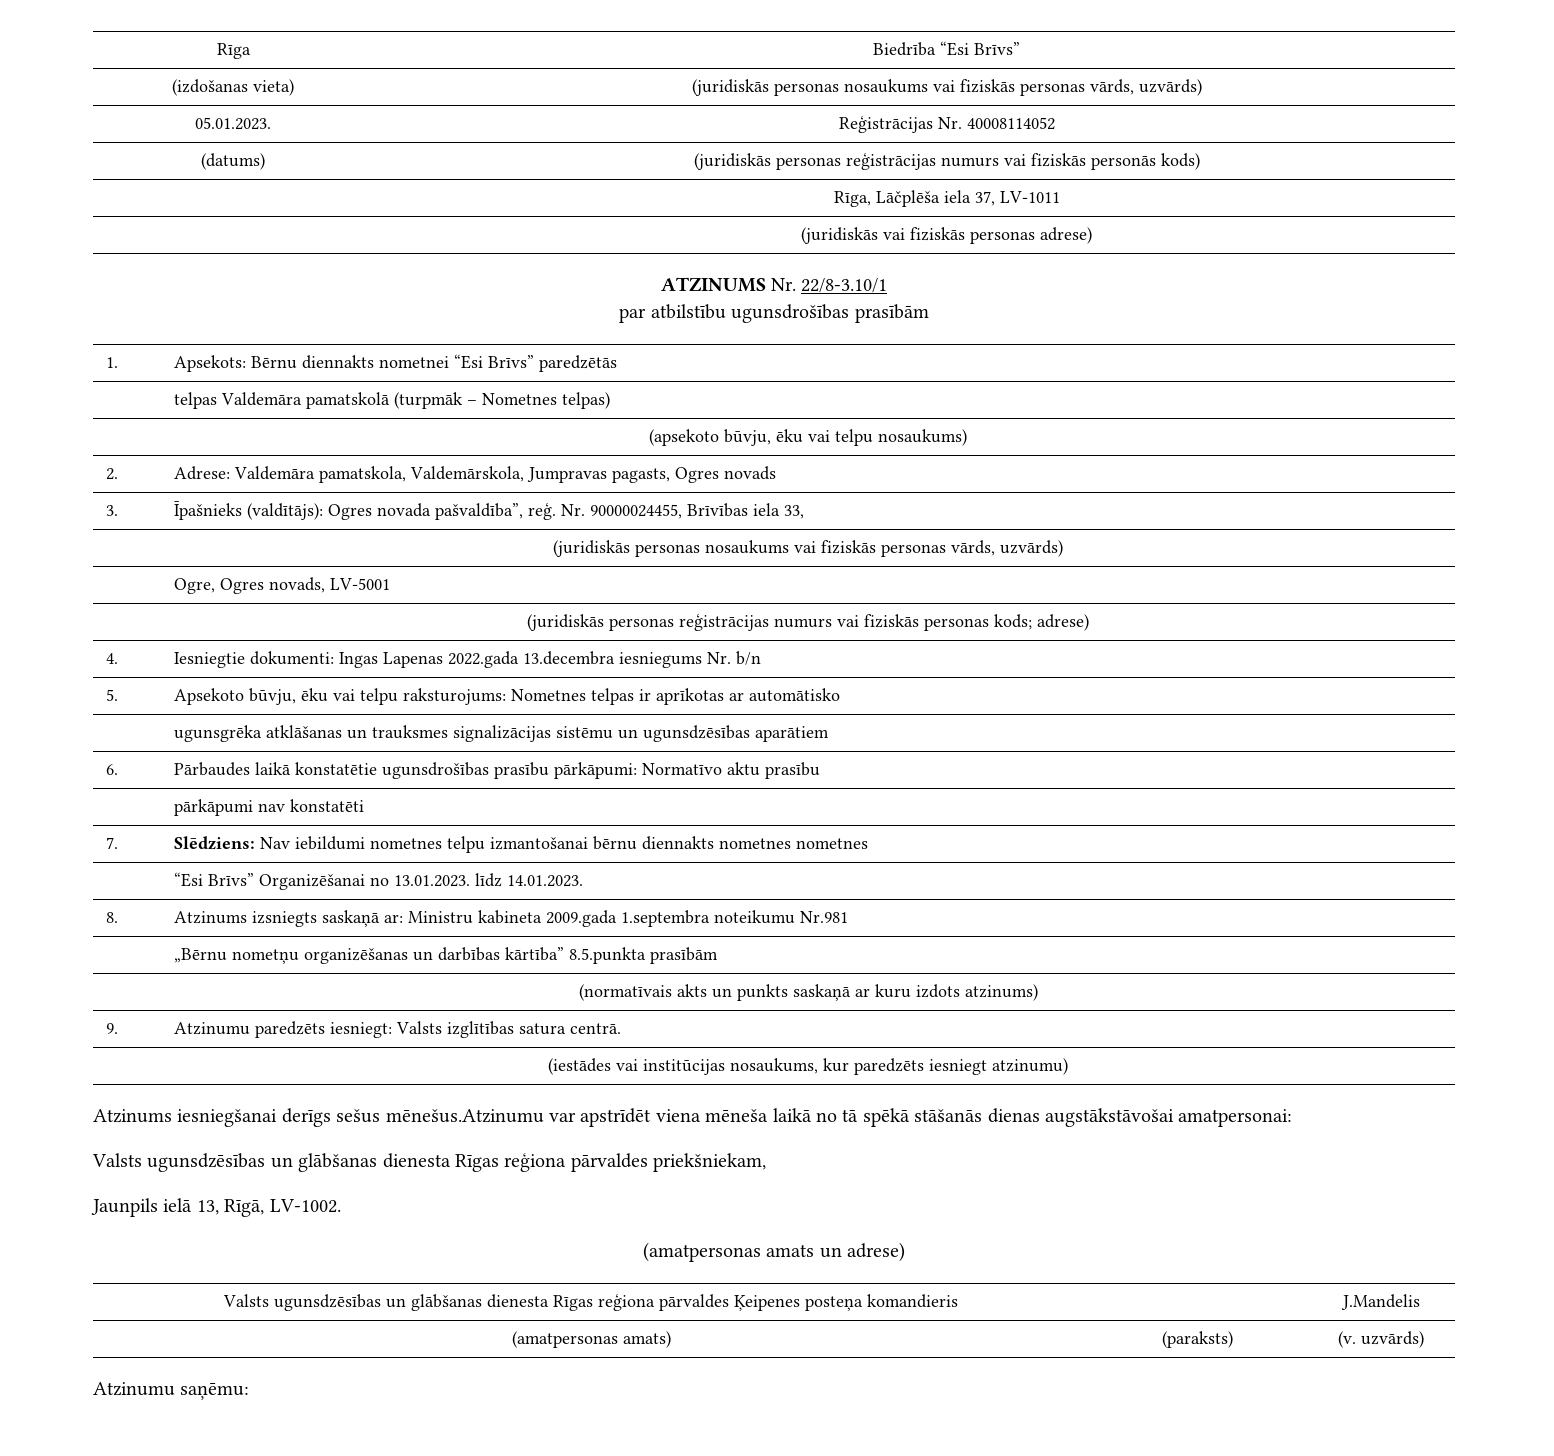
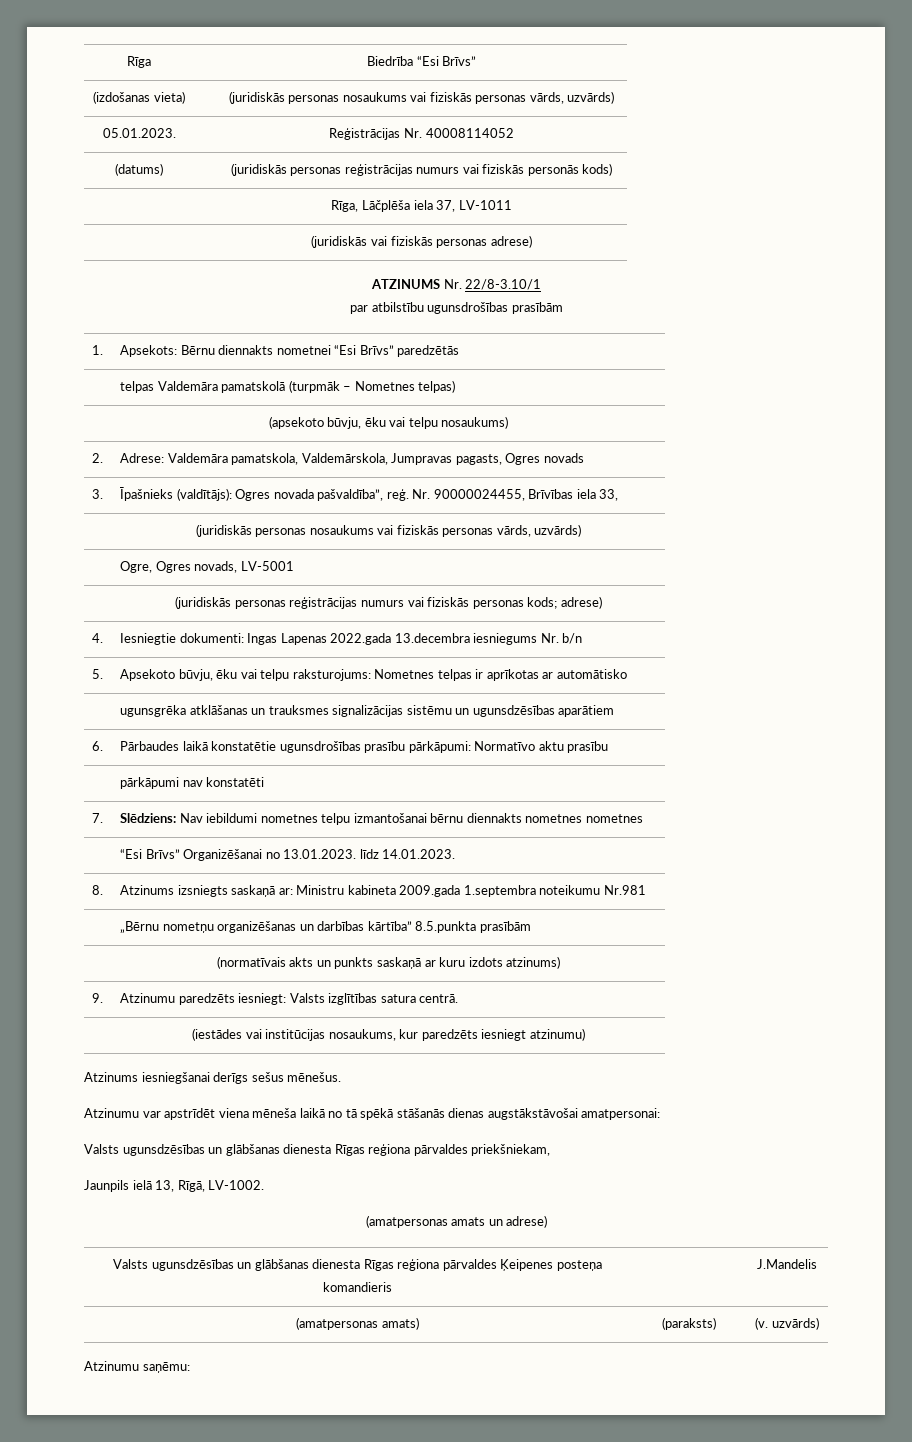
[385,1109,544,1123] mēnešus.Atzinumu -> [287,1072,342,1082] [84,1108,139,1118] mēnešus. // Atzinumu

